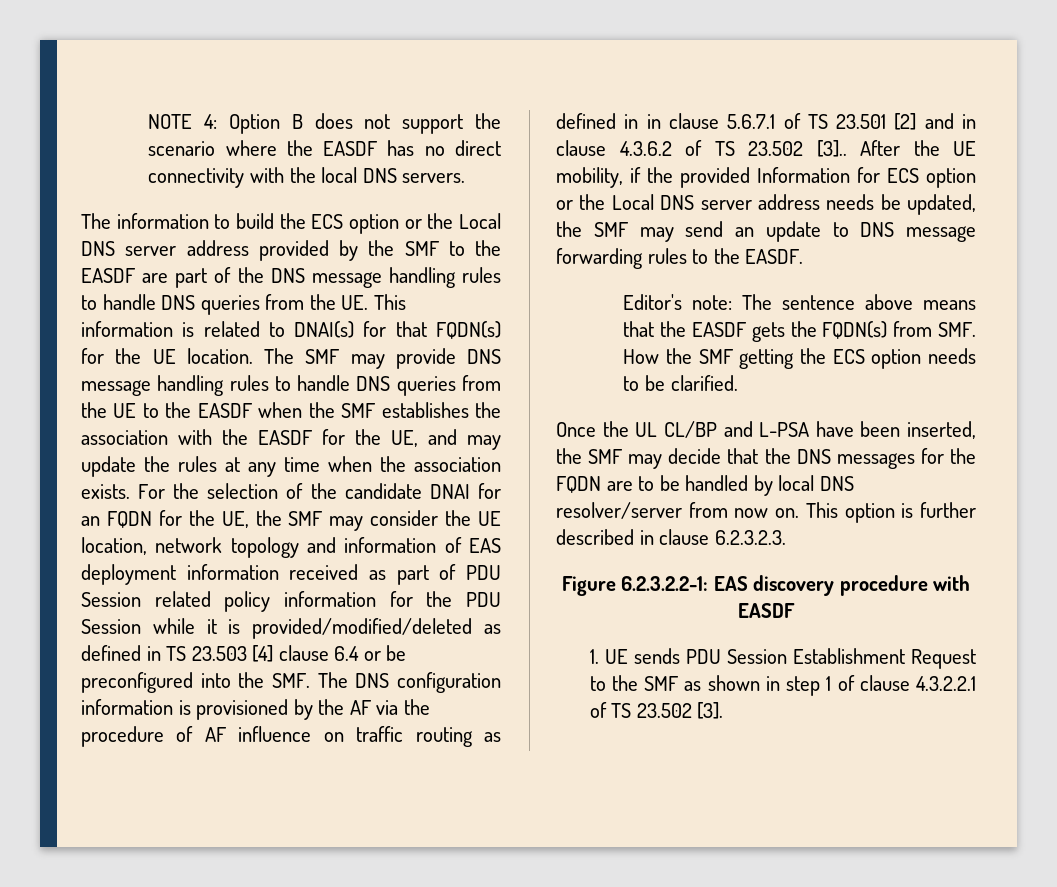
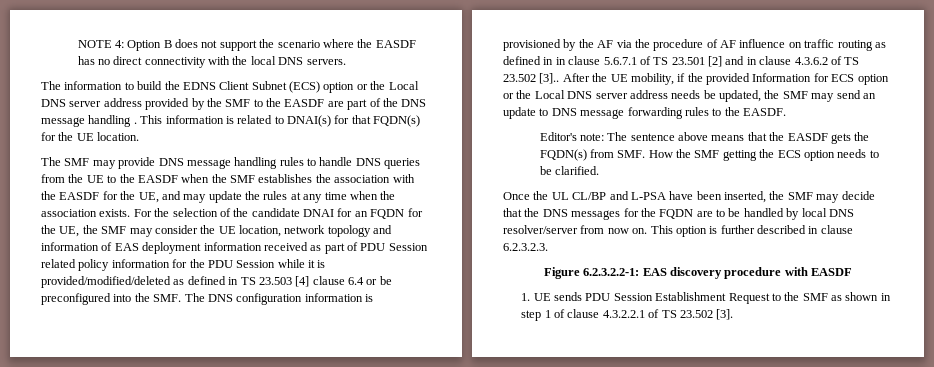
[311,214,344,229] ECS -> [182,81,320,93] EDNS Client Subnet (ECS)
[462,267,501,283] [81,294,369,315] rules to handle DNS queries from the UE. -> [133,122,137,124] .
(253, 356) none -> (140, 136) //

